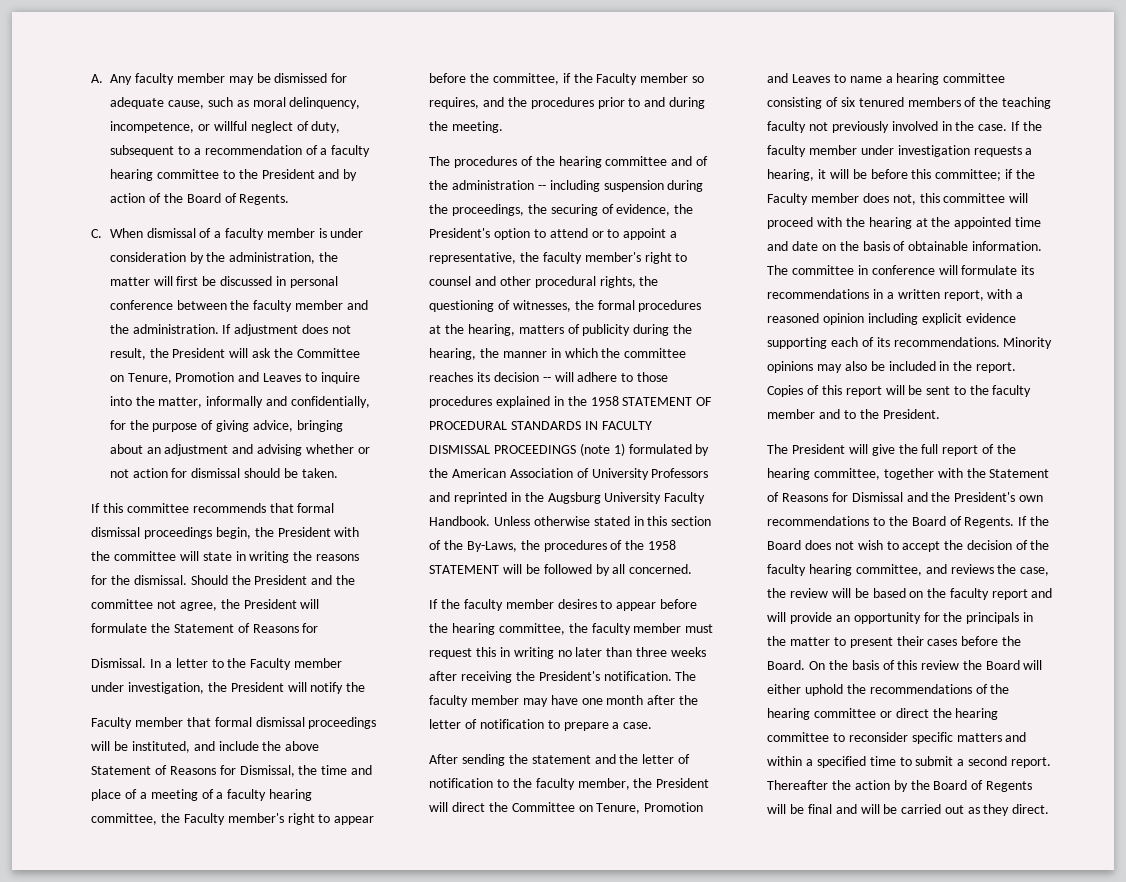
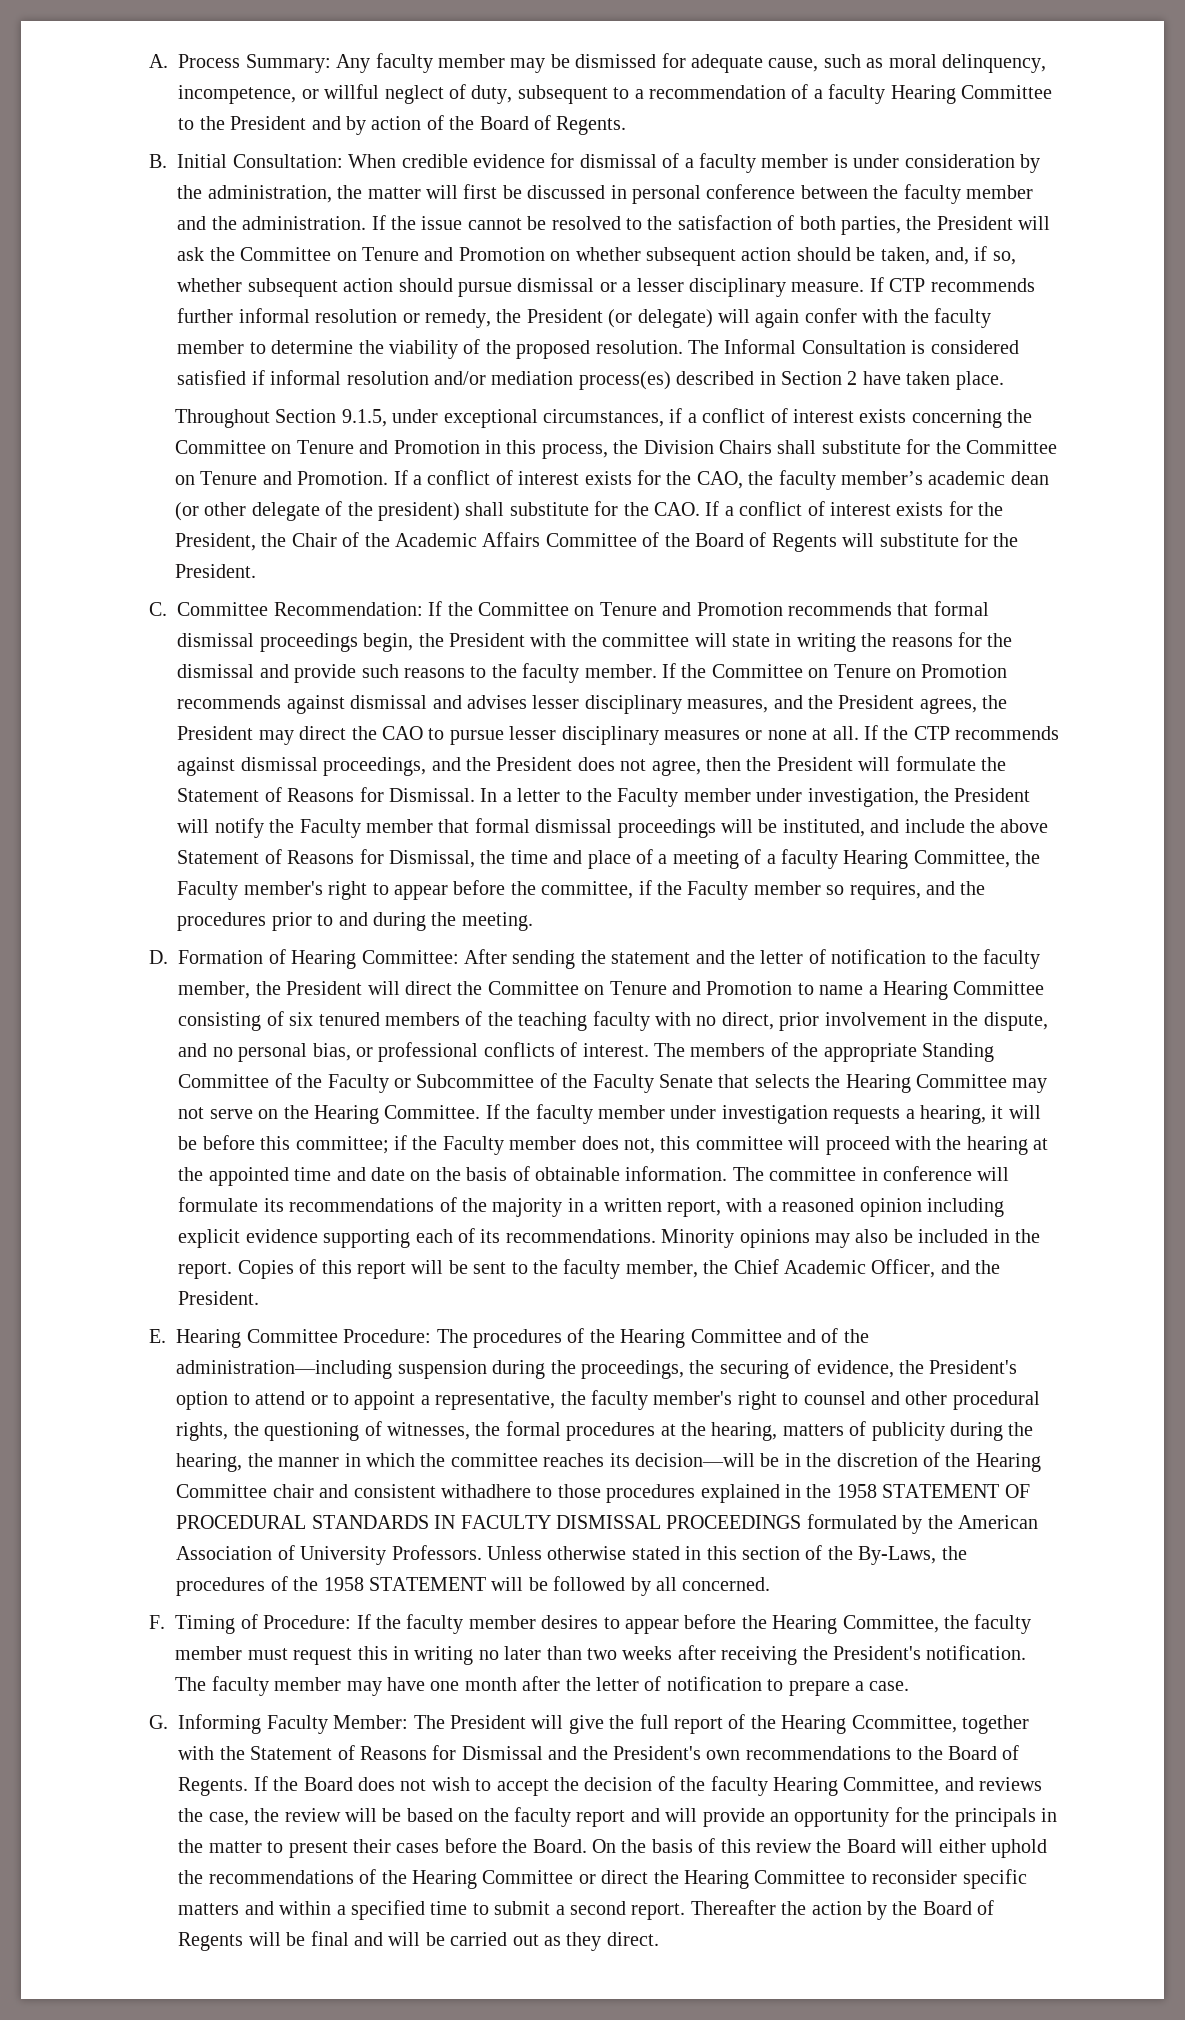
(104, 78) none -> [178,54,331,73] Process Summary:
[110,169,220,181] hearing committee -> [890,85,1053,104] Hearing Committee
[91,228,143,238] C. When -> [149,153,575,168] B. Initial Consultation: When credible evidence for
[234,324,351,336] [109,348,146,360] adjustment does not result, -> [391,215,902,235] the issue cannot be resolved to the satisfaction of both parties,
[127,372,360,384] [109,396,370,408] [109,420,343,432] [109,444,370,456] [109,468,338,478] [91,503,190,513] Tenure, Promotion and Leaves to inquire into the matter, informally and confidentially, for the purpose of giving advice, bringing about an adjustment and advising whether or not action for dismissal should be taken. // If this committee -> [362,246,1016,266] [177,277,1035,297] [177,308,992,328] [177,339,1019,359] [177,370,1004,390] [174,408,1033,428] [174,439,1057,459] [174,470,1049,490] [174,501,1004,521] [174,532,1019,552] [174,564,256,578] [149,601,783,616] Tenure and Promotion on whether subsequent action should be taken, and, if so, whether subsequent action should pursue dismissal or a lesser disciplinary measure. If CTP recommends further informal resolution or remedy, the President (or delegate) will again confer with the faculty member to determine the viability of the proposed resolution. The Informal Consultation is considered satisfied if informal resolution and/or mediation process(es) described in Section 2 have taken place. // Throughout Section 9.1.5, under exceptional circumstances, if a conflict of interest exists concerning the Committee on Tenure and Promotion in this process, the Division Chairs shall substitute for the Committee on Tenure and Promotion. If a conflict of interest exists for the CAO, the faculty member’s academic dean (or other delegate of the president) shall substitute for the CAO. If a conflict of interest exists for the President, the Chair of the Academic Affairs Committee of the Board of Regents will substitute for the President. // C. Committee Recommendation: If the Committee on Tenure and Promotion
[134,575,355,585] [91,599,154,609] dismissal. Should the President and the committee -> [177,663,1008,683] [177,695,1008,714] [177,725,1060,745] [177,757,615,776] dismissal and provide such reasons to the faculty member. If the Committee on Tenure on Promotion recommends against dismissal and advises lesser disciplinary measures, and the President agrees, the President may direct the CAO to pursue lesser disciplinary measures or none at all. If the CTP recommends against dismissal proceedings, and the President does
(218, 606) none -> [706,757,742,771] then
(319, 628) // -> (384, 794) none
(366, 687) // -> (295, 826) none
[268,789,312,801] [91,813,158,825] hearing committee, -> [843,850,1010,869] Hearing Committee,
(504, 127) none -> [149,949,1041,969] [178,981,1045,1000] [178,1011,1048,1031] [178,1042,995,1062] [178,1073,1048,1093] [178,1104,1041,1124] [178,1135,1049,1155] [178,1166,1010,1186] [178,1197,1005,1217] [178,1228,1041,1248] [178,1259,1001,1279] [178,1291,260,1305] [149,1329,432,1348] D. Formation of Hearing Committee: After sending the statement and the letter of notification to the faculty member, the President will direct the Committee on Tenure and Promotion to name a Hearing Committee consisting of six tenured members of the teaching faculty with no direct, prior involvement in the dispute, and no personal bias, or professional conflicts of interest. The members of the appropriate Standing Committee of the Faculty or Subcommittee of the Faculty Senate that selects the Hearing Committee may not serve on the Hearing Committee. If the faculty member under investigation requests a hearing, it will be before this committee; if the Faculty member does not, this committee will proceed with the hearing at the appointed time and date on the basis of obtainable information. The committee in conference will formulate its recommendations of the majority in a written report, with a reasoned opinion including explicit evidence supporting each of its recommendations. Minority opinions may also be included in the report. Copies of this report will be sent to the faculty member, the Chief Academic Officer, and the President. // E. Hearing Committee Procedure:
[558,156,668,168] hearing committee -> [620,1329,782,1348] Hearing Committee
[452,180,600,192] administration -- including -> [176,1360,393,1379] administration—including
[494,372,618,382] decision -- will adhere -> [635,1452,1041,1472] [176,1484,532,1498] decision—will be in the discretion of the Hearing Committee chair and consistent withadhere
[580,443,625,456] (note 1) -> (802, 1522) none
[651,468,709,478] [429,492,706,504] [429,516,491,526] Professors and reprinted in the Augsburg University Faculty Handbook. -> [391,1545,482,1560] Professors.
(693, 569) none -> [149,1614,352,1634] F. Timing of Procedure:
[452,623,566,635] hearing committee, -> [772,1615,939,1634] Hearing Committee,
[635,647,667,657] three -> [587,1648,618,1660] two
[429,754,690,766] [429,778,710,790] [429,802,704,814] [767,73,1006,85] [767,97,1051,109] [767,121,1042,133] [767,145,1033,157] [767,169,1035,181] [767,193,1029,205] [767,217,1041,229] [767,241,1042,251] [767,265,1035,275] [767,289,1024,301] [767,313,1016,325] [767,337,1053,349] [767,361,1016,373] [767,385,1032,397] [767,409,940,419] After sending the statement and the letter of notification to the faculty member, the President will direct the Committee on Tenure, Promotion and Leaves to name a hearing committee consisting of six tenured members of the teaching faculty not previously involved in the case. If the faculty member under investigation requests a hearing, it will be before this committee; if the Faculty member does not, this committee will proceed with the hearing at the appointed time and date on the basis of obtainable information. The committee in conference will formulate its recommendations in a written report, with a reasoned opinion including explicit evidence supporting each of its recommendations. Minority opinions may also be included in the report. Copies of this report will be sent to the faculty member and to the President. // -> [149,1714,409,1734] G. Informing Faculty Member:
[767,468,881,480] hearing committee, -> [781,1715,957,1734] Hearing Ccommittee,
[809,564,923,576] hearing committee, -> [773,1777,940,1796] Hearing Committee,
[767,708,877,720] hearing committee -> [412,1870,574,1889] Hearing Committee
[955,708,999,720] [767,732,830,742] hearing committee -> [684,1870,846,1889] Hearing Committee

